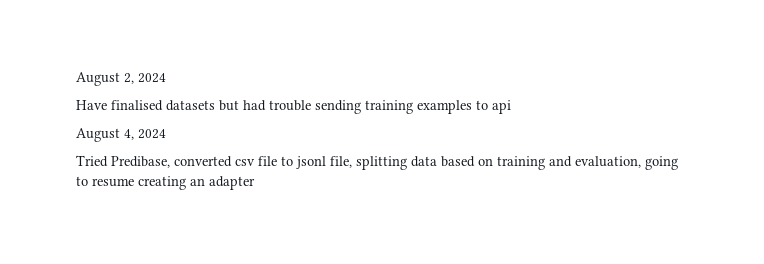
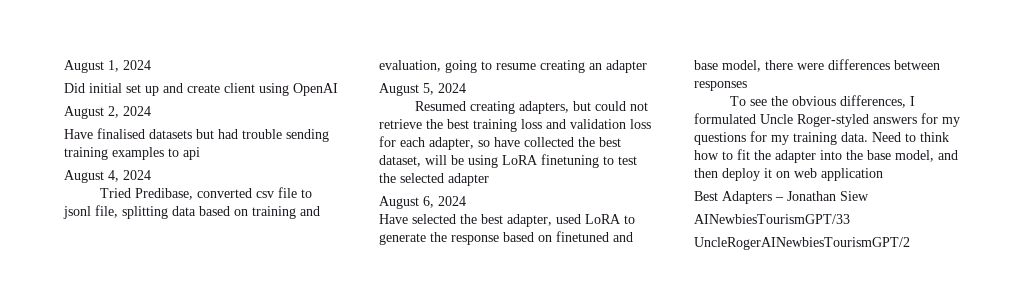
[76,72,120,86] August -> [64,60,151,73] [64,83,338,96] [64,106,104,119] August 1, 2024 // Did initial set up and create client using OpenAI // August
(255, 183) none -> [379,83,466,96] [414,101,648,114] [379,119,651,132] [379,136,621,150] [379,154,637,168] [379,173,489,186] [379,196,466,209] [379,214,635,227] [379,231,633,245] [694,59,940,72] [694,81,747,91] [729,95,915,108] [694,113,960,127] [694,131,949,145] [694,149,958,163] [694,168,883,181] [694,191,869,204] [694,214,850,224] [694,237,910,250] // August 5, 2024 // Resumed creating adapters, but could not retrieve the best training loss and validation loss for each adapter, so have collected the best dataset, will be using LoRA finetuning to test the selected adapter // August 6, 2024 // Have selected the best adapter, used LoRA to generate the response based on finetuned and base model, there were differences between responses // To see the obvious differences, I formulated Uncle Roger-styled answers for my questions for my training data. Need to think how to fit the adapter into the base model, and then deploy it on web application // Best Adapters – Jonathan Siew // AINewbiesTourismGPT/33 // UncleRogerAINewbiesTourismGPT/2

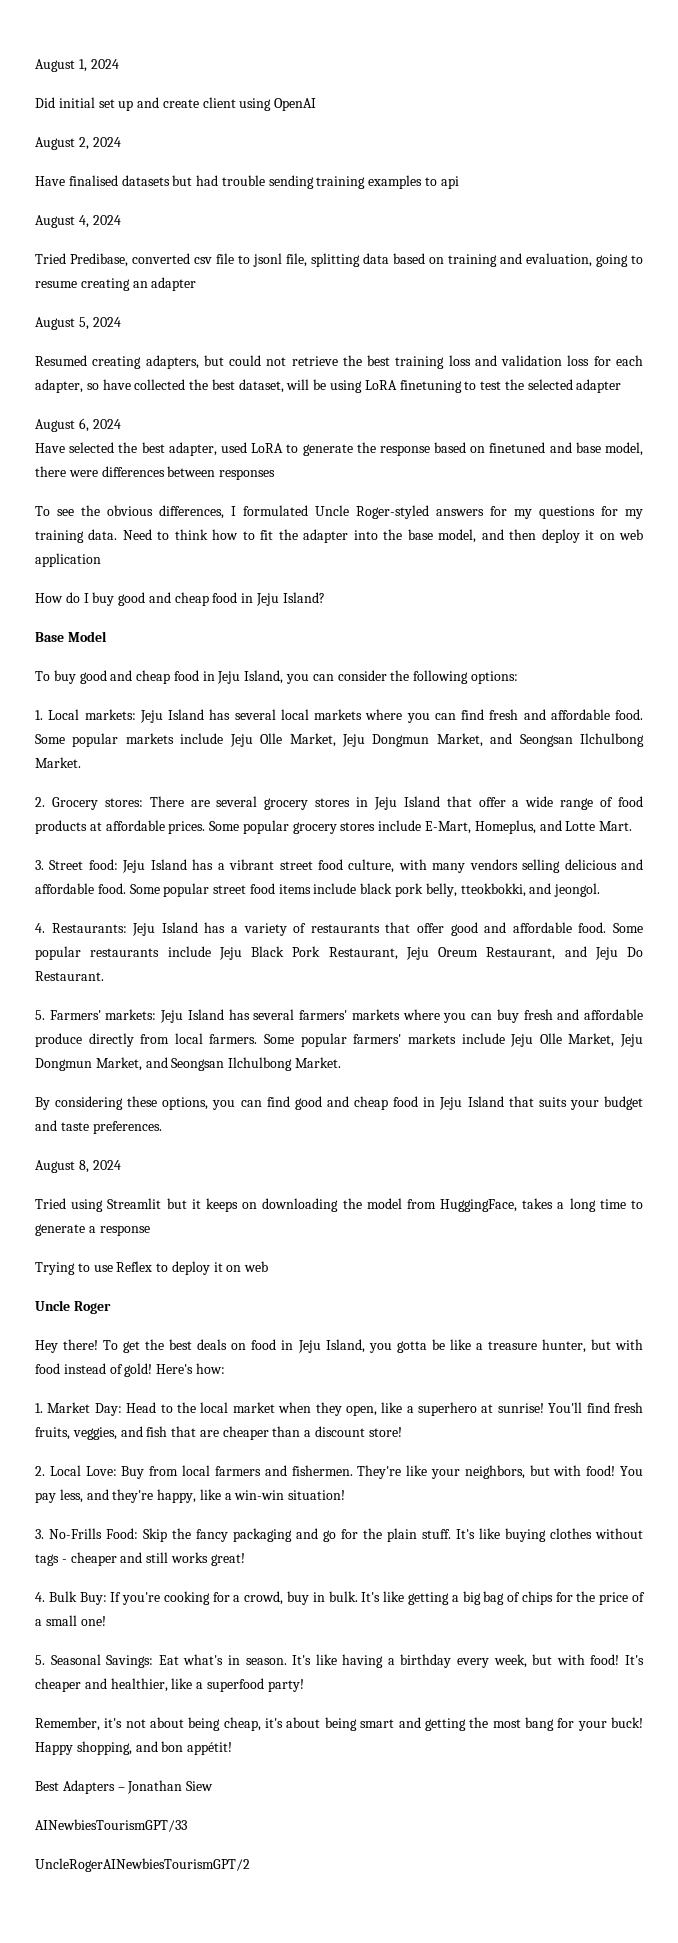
(883, 174) none -> [35,592,325,606] [35,631,107,642] [35,670,518,684] [35,709,643,723] [35,733,644,747] [35,757,81,768] [35,796,643,810] [35,820,633,834] [35,859,643,873] [35,883,601,897] [35,922,644,936] [35,946,643,960] [35,971,104,981] [35,1009,644,1023] [35,1033,644,1047] [35,1057,341,1071] [35,1096,644,1110] [35,1120,162,1134] [35,1160,121,1173] [35,1198,643,1212] [35,1224,150,1236] [35,1261,269,1275] [35,1300,111,1314] [35,1339,643,1353] [35,1363,225,1377] [35,1402,644,1416] [35,1426,402,1440] [35,1465,643,1479] [35,1489,346,1503] [35,1528,643,1542] [35,1552,245,1566] [35,1591,645,1605] [35,1615,106,1626] [35,1654,644,1668] [35,1678,304,1692] [35,1717,644,1731] [35,1741,233,1755] // How do I buy good and cheap food in Jeju Island? // Base Model // To buy good and cheap food in Jeju Island, you can consider the following options: // 1. Local markets: Jeju Island has several local markets where you can find fresh and affordable food. Some popular markets include Jeju Olle Market, Jeju Dongmun Market, and Seongsan Ilchulbong Market. // 2. Grocery stores: There are several grocery stores in Jeju Island that offer a wide range of food products at affordable prices. Some popular grocery stores include E-Mart, Homeplus, and Lotte Mart. // 3. Street food: Jeju Island has a vibrant street food culture, with many vendors selling delicious and affordable food. Some popular street food items include black pork belly, tteokbokki, and jeongol. // 4. Restaurants: Jeju Island has a variety of restaurants that offer good and affordable food. Some popular restaurants include Jeju Black Pork Restaurant, Jeju Oreum Restaurant, and Jeju Do Restaurant. // 5. Farmers' markets: Jeju Island has several farmers' markets where you can buy fresh and affordable produce directly from local farmers. Some popular farmers' markets include Jeju Olle Market, Jeju Dongmun Market, and Seongsan Ilchulbong Market. // By considering these options, you can find good and cheap food in Jeju Island that suits your budget and taste preferences. // August 8, 2024 // Tried using Streamlit but it keeps on downloading the model from HuggingFace, takes a long time to generate a response // Trying to use Reflex to deploy it on web // Uncle Roger // Hey there! To get the best deals on food in Jeju Island, you gotta be like a treasure hunter, but with food instead of gold! Here's how: // 1. Market Day: Head to the local market when they open, like a superhero at sunrise! You'll find fresh fruits, veggies, and fish that are cheaper than a discount store! // 2. Local Love: Buy from local farmers and fishermen. They're like your neighbors, but with food! You pay less, and they're happy, like a win-win situation! // 3. No-Frills Food: Skip the fancy packaging and go for the plain stuff. It's like buying clothes without tags - cheaper and still works great! // 4. Bulk Buy: If you're cooking for a crowd, buy in bulk. It's like getting a big bag of chips for the price of a small one! // 5. Seasonal Savings: Eat what's in season. It's like having a birthday every week, but with food! It's cheaper and healthier, like a superfood party! // Remember, it's not about being cheap, it's about being smart and getting the most bang for your buck! Happy shopping, and bon appétit!

